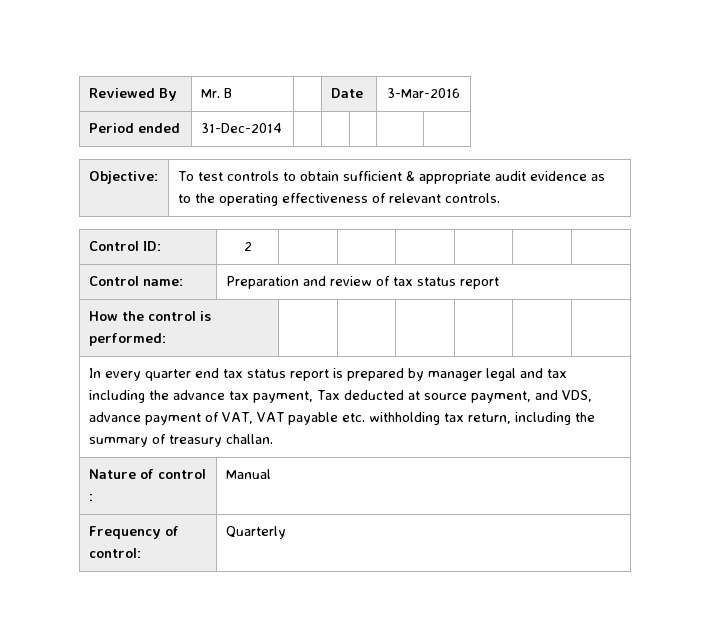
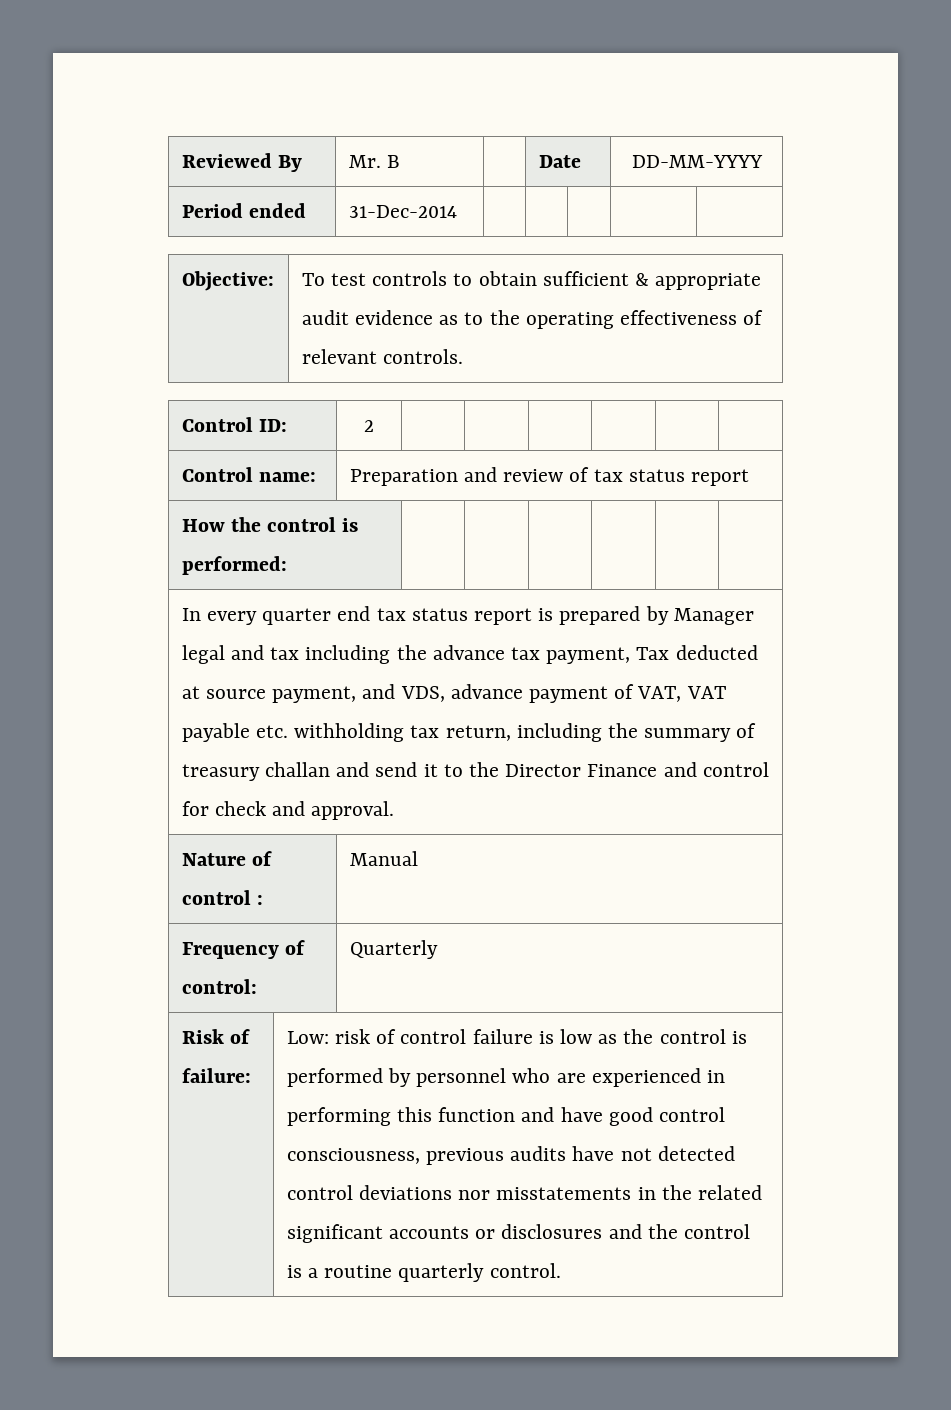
[387,88,460,98] 3-Mar-2016 -> [631,155,763,168] DD-MM-YYYY
[427,371,482,381] manager -> [673,608,754,625] Manager
[225,434,273,444] challan. -> [264,762,769,777] [181,801,395,820] challan and send it to the Director Finance and control for check and approval.
(286, 532) none -> [181,1029,250,1044] [181,1068,251,1083] [286,1029,747,1044] [286,1068,726,1087] [286,1107,726,1126] [286,1146,735,1165] [286,1185,763,1200] [286,1224,751,1243] [286,1263,561,1282] // Risk of failure: | Low: risk of control failure is low as the control is performed by personnel who are experienced in performing this function and have good control consciousness, previous audits have not detected control deviations nor misstatements in the related significant accounts or disclosures and the control is a routine quarterly control.

